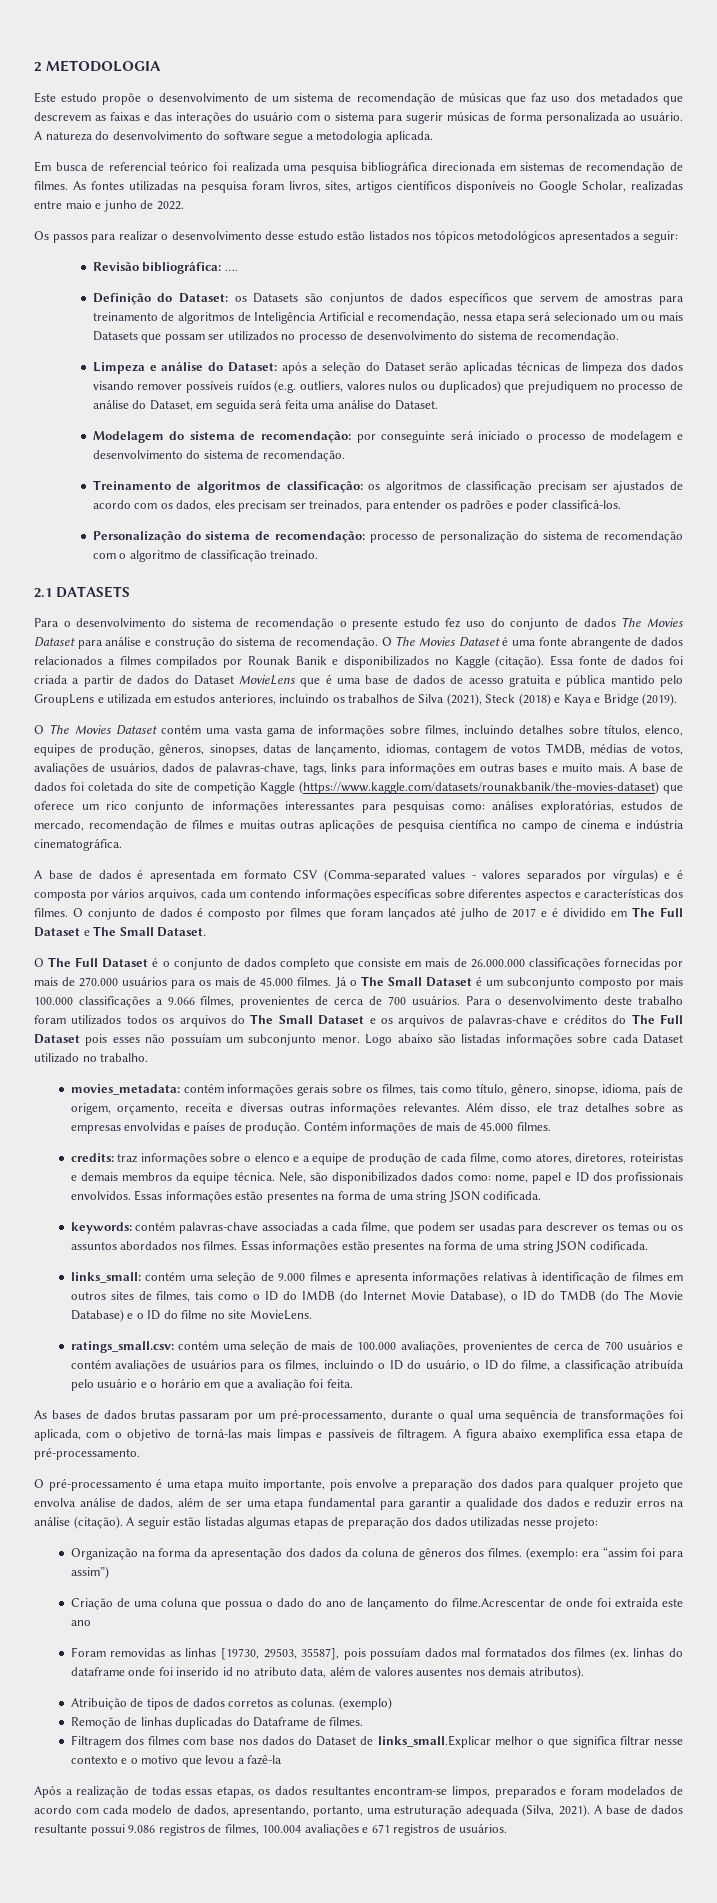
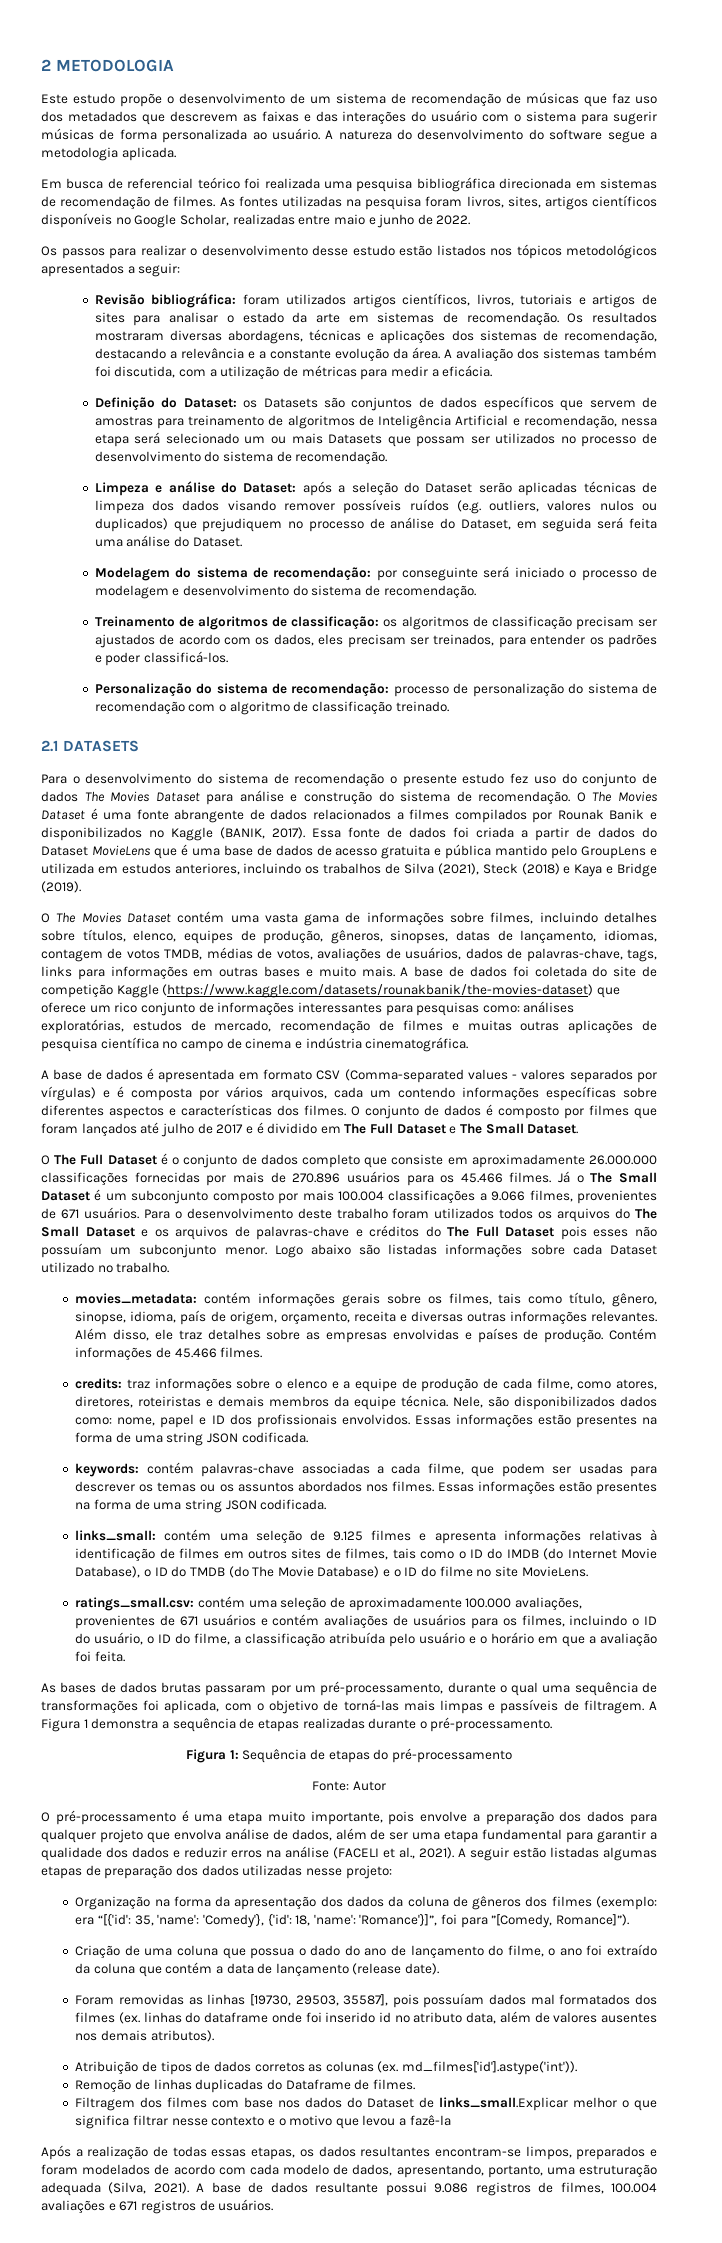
[224,269,238,271] …. -> [242,293,657,308] [94,312,658,326] [94,329,657,344] [94,347,658,362] [94,365,493,380] foram utilizados artigos científicos, livros, tutoriais e artigos de sites para analisar o estado da arte em sistemas de recomendação. Os resultados mostraram diversas abordagens, técnicas e aplicações dos sistemas de recomendação, destacando a relevância e a constante evolução da área. A avaliação dos sistemas também foi discutida, com a utilização de métricas para medir a eficácia.
[495,655,545,668] (citação). -> [220,827,305,839] (BANIK, 2017).
[425,958,467,967] mais de -> [471,1154,585,1168] aproximadamente
[79,976,294,989] 270.000 usuários para os mais de 45.000 -> [292,1171,503,1186] 270.896 usuários para os 45.466
[34,997,73,1005] 100.000 -> [337,1191,384,1201] 100.004
[334,996,406,1005] cerca de 700 -> [60,1209,79,1219] 671
[436,1122,514,1131] mais de 45.000 -> [174,1348,217,1358] 45.466
[278,1273,306,1281] 9.000 -> [333,1531,364,1541] 9.125
[311,1341,353,1350] mais de -> [348,1597,462,1611] aproximadamente
[553,1341,623,1350] cerca de 700 -> [179,1616,198,1626] 671
[466,1429,684,1441] [34,1447,140,1460] figura abaixo exemplifica essa etapa de pré-processamento. -> [41,1717,553,1732] [186,1748,512,1763] [312,1781,386,1791] Figura 1 demonstra a sequência de etapas realizadas durante o pré-processamento. // Figura 1: Sequência de etapas do pré-processamento // Fonte: Autor
[73,1516,123,1529] (citação). -> [333,1847,454,1859] (FACELI et al., 2021).
[488,1548,523,1557] filmes. -> [551,1896,592,1907] filmes
[603,1547,685,1560] [70,1566,109,1579] “assim foi para assim”) -> [97,1913,630,1928] “[{'id': 35, 'name': 'Comedy'}, {'id': 18, 'name': 'Romance'}]”, foi para ”[Comedy, Romance]”).
[451,1597,684,1607] [70,1620,91,1626] filme.Acrescentar de onde foi extraída este ano -> [507,1944,657,1957] [75,1962,440,1977] filme, o ano foi extraído da coluna que contém a data de lançamento (release date).
[291,1697,392,1710] colunas. (exemplo) -> [325,2061,578,2075] colunas (ex. md_filmes['id'].astype('int')).

